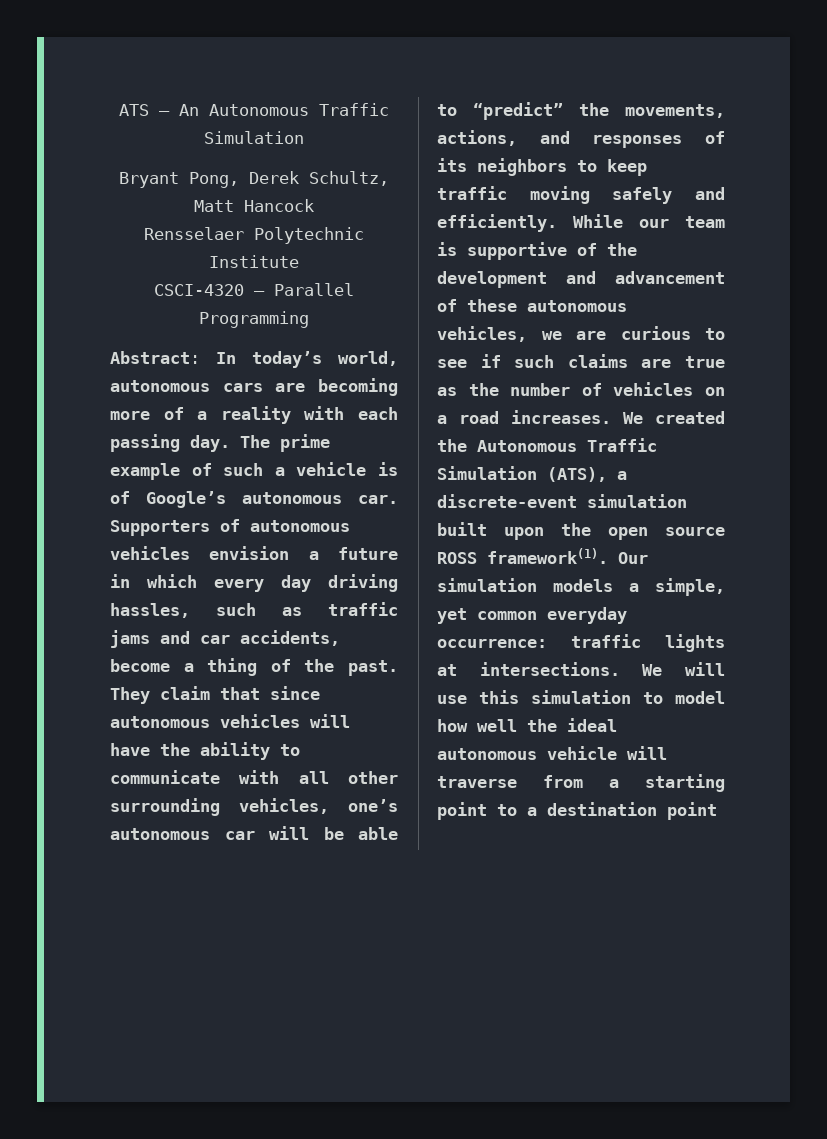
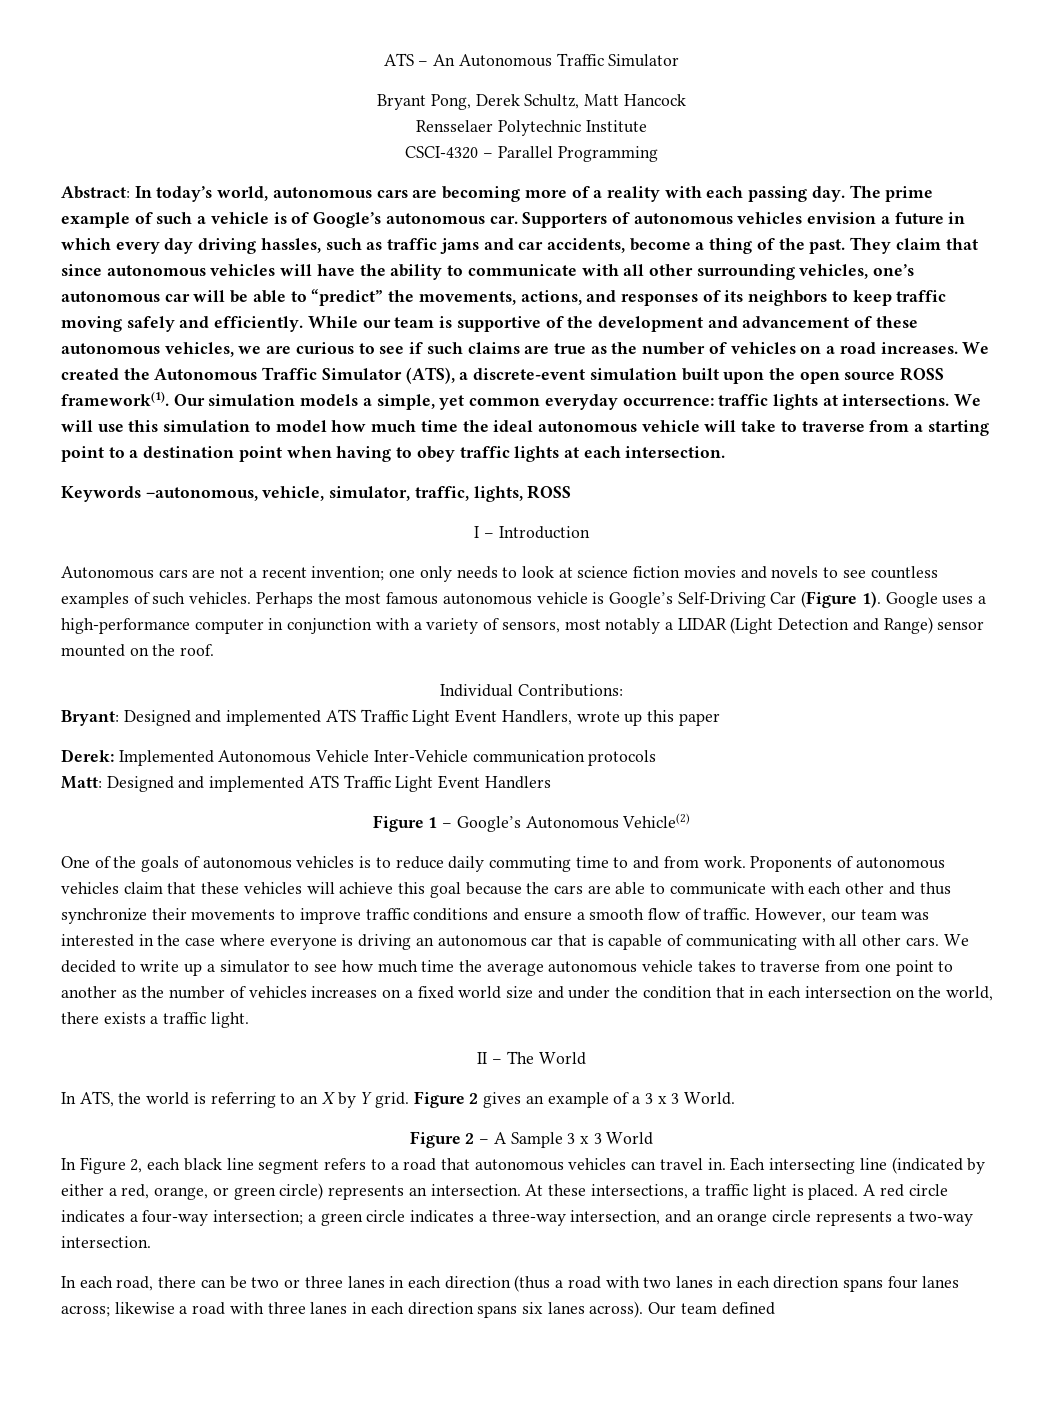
[204,131,304,144] Simulation -> [608,54,680,67] Simulator
[437,466,537,480] Simulation -> [321,368,402,380] Simulator
[477,719,517,732] well -> [371,420,458,432] much time
(667, 753) none -> [741,420,797,432] take to
(717, 811) none -> [286,446,726,462] [61,485,572,502] [474,526,590,539] [61,566,938,582] [61,591,987,608] [61,617,985,634] [61,644,215,657] [440,684,623,697] [61,709,720,726] [61,749,657,766] [61,775,551,792] [372,813,691,832] [61,856,945,872] [61,882,951,898] [61,908,930,924] [61,934,969,950] [61,960,954,976] [61,986,993,1001] [61,1012,249,1028] [477,1051,586,1065] [61,1091,735,1108] [409,1131,654,1148] [61,1157,986,1174] [61,1183,948,1200] [61,1210,974,1226] [61,1236,151,1248] [61,1275,960,1292] [61,1301,775,1318] when having to obey traffic lights at each intersection. // Keywords –autonomous, vehicle, simulator, traffic, lights, ROSS // I – Introduction // Autonomous cars are not a recent invention; one only needs to look at science fiction movies and novels to see countless examples of such vehicles. Perhaps the most famous autonomous vehicle is Google’s Self-Driving Car (Figure 1). Google uses a high-performance computer in conjunction with a variety of sensors, most notably a LIDAR (Light Detection and Range) sensor mounted on the roof. // Individual Contributions: // Bryant: Designed and implemented ATS Traffic Light Event Handlers, wrote up this paper // Derek: Implemented Autonomous Vehicle Inter-Vehicle communication protocols // Matt: Designed and implemented ATS Traffic Light Event Handlers // Figure 1 – Google’s Autonomous Vehicle(2) // One of the goals of autonomous vehicles is to reduce daily commuting time to and from work. Proponents of autonomous vehicles claim that these vehicles will achieve this goal because the cars are able to communicate with each other and thus synchronize their movements to improve traffic conditions and ensure a smooth flow of traffic. However, our team was interested in the case where everyone is driving an autonomous car that is capable of communicating with all other cars. We decided to write up a simulator to see how much time the average autonomous vehicle takes to traverse from one point to another as the number of vehicles increases on a fixed world size and under the condition that in each intersection on the world, there exists a traffic light. // II – The World // In ATS, the world is referring to an X by Y grid. Figure 2 gives an example of a 3 x 3 World. // Figure 2 – A Sample 3 x 3 World // In Figure 2, each black line segment refers to a road that autonomous vehicles can travel in. Each intersecting line (indicated by either a red, orange, or green circle) represents an intersection. At these intersections, a traffic light is placed. A red circle indicates a four-way intersection; a green circle indicates a three-way intersection, and an orange circle represents a two-way intersection. // In each road, there can be two or three lanes in each direction (thus a road with two lanes in each direction spans four lanes across; likewise a road with three lanes in each direction spans six lanes across). Our team defined

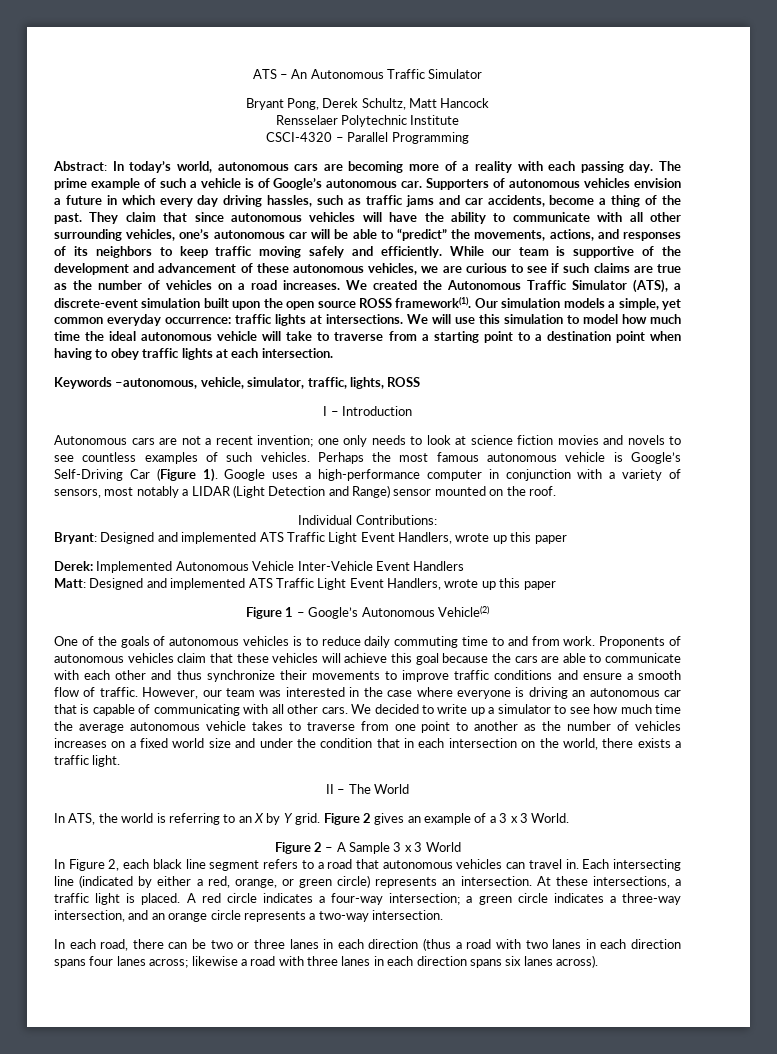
[472,750,657,766] communication protocols -> [375,561,465,571] Event Handlers
[484,776,551,789] Handlers -> [387,578,556,590] Handlers, wrote up this paper
[648,1302,775,1315] Our team defined -> (598, 961) none

